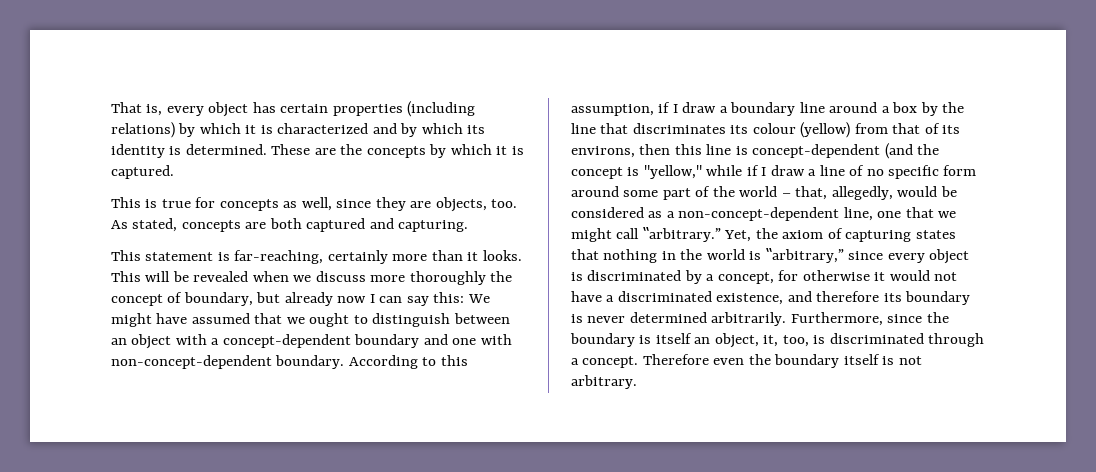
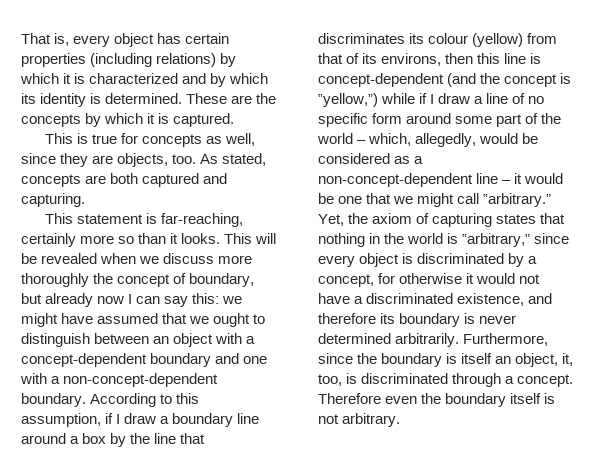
(428, 257) none -> [118,236,135,244] so
[467,294,490,303] We -> [222,296,243,304] we
(512, 339) none -> [51,376,61,384] a
[643,165,702,179] "yellow," -> [318,93,378,107] ‟yellow,”)
[795,186,828,200] that, -> [368,133,412,146] which,
[843,207,873,221] line, -> [476,173,564,184] [318,193,334,204] line – it would be

